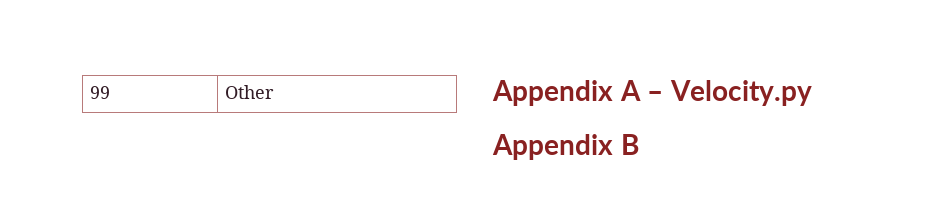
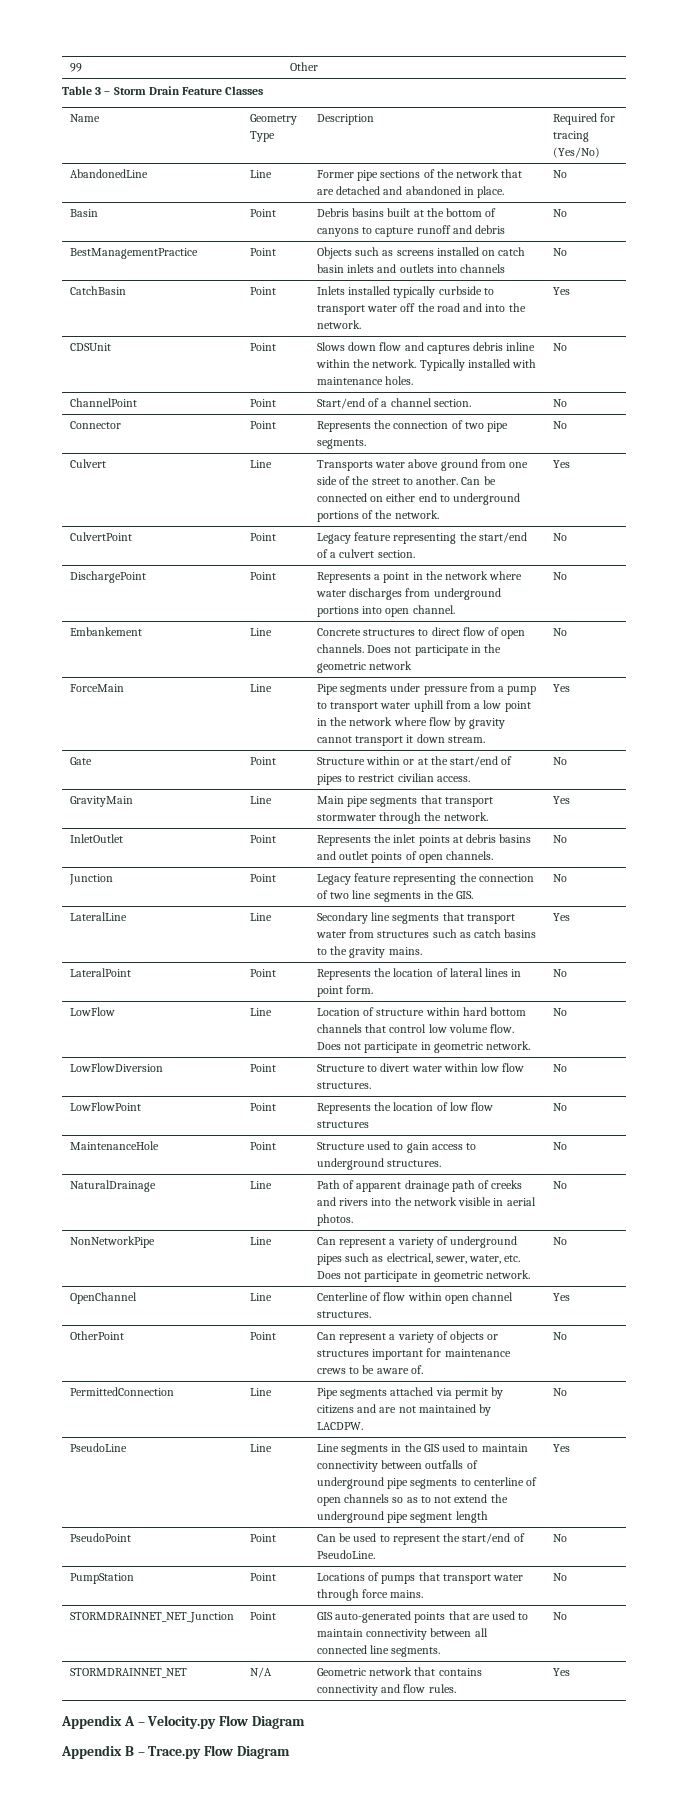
(275, 92) none -> [62,86,264,95] [69,114,100,122] [249,114,297,125] [249,131,275,142] [316,114,374,125] [552,113,616,125] [552,131,589,142] [552,147,600,158] [69,169,148,178] [249,170,272,178] [316,169,523,181] [316,186,505,198] [552,170,567,178] [69,209,98,217] [249,209,276,217] [316,208,497,217] [316,225,506,237] [552,209,567,217] [69,248,198,259] [249,248,276,256] [316,247,526,259] [316,264,506,273] [552,248,567,256] [69,286,126,295] [249,287,276,295] [316,286,494,298] [316,303,526,315] [316,320,361,329] [552,287,570,295] [69,343,111,351] [249,343,276,351] [316,342,536,354] [315,359,537,371] [316,376,414,385] [552,343,567,351] [69,398,137,407] [249,399,276,407] [316,398,471,409] [552,399,567,407] [69,421,121,429] [249,421,276,429] [316,420,509,432] [316,439,366,449] [552,421,567,429] [69,459,106,468] [249,460,272,468] [316,459,529,471] [316,476,496,485] [316,493,521,505] [316,510,439,522] [552,460,570,468] [69,532,132,541] [249,533,276,541] [316,532,527,544] [316,549,415,558] [552,533,567,541] [69,571,146,583] [249,572,276,580] [316,571,523,583] [315,588,501,600] [316,605,455,617] [552,572,567,580] [69,627,142,636] [249,628,272,636] [316,627,526,639] [316,644,502,656] [316,661,413,673] [552,628,567,636] [69,684,124,692] [249,684,272,692] [316,683,537,695] [316,700,531,712] [316,717,506,729] [316,734,485,746] [552,684,570,692] [69,757,92,765] [249,757,276,765] [316,756,513,767] [316,773,470,785] [552,757,567,765] [69,796,133,807] [249,796,272,804] [316,795,493,807] [316,812,488,824] [552,796,570,804] [69,834,123,843] [249,835,276,843] [316,834,532,846] [316,851,494,863] [552,835,567,843] [68,874,113,885] [249,874,276,882] [316,873,534,885] [316,890,474,902] [552,874,567,882] [69,912,127,921] [249,913,272,921] [316,912,515,924] [315,929,537,938] [316,946,422,958] [552,913,570,921] [69,968,131,977] [249,969,276,977] [316,968,522,980] [316,985,374,997] [552,969,567,977] [69,1007,115,1016] [249,1008,272,1016] [316,1007,527,1016] [316,1024,515,1033] [316,1041,531,1053] [552,1008,567,1016] [69,1063,163,1072] [249,1064,276,1072] [316,1063,525,1072] [316,1082,371,1089] [552,1064,567,1072] [69,1102,141,1111] [249,1103,276,1111] [316,1102,494,1114] [316,1121,369,1128] [552,1103,567,1111] [69,1141,159,1150] [249,1142,276,1150] [316,1141,477,1153] [316,1158,442,1170] [552,1142,567,1150] [69,1180,156,1192] [249,1181,272,1189] [316,1180,523,1192] [316,1197,536,1206] [316,1214,353,1226] [552,1181,567,1189] [69,1236,155,1248] [249,1237,272,1245] [316,1236,518,1248] [316,1253,521,1265] [316,1270,531,1282] [552,1237,567,1245] [69,1292,137,1304] [249,1293,272,1301] [316,1292,514,1304] [316,1311,371,1318] [552,1293,570,1301] [69,1331,124,1340] [249,1332,276,1340] [316,1331,499,1343] [316,1348,511,1360] [316,1365,423,1374] [552,1332,567,1340] [69,1387,174,1396] [249,1388,272,1396] [316,1387,504,1399] [316,1404,492,1416] [316,1422,363,1430] [552,1388,567,1396] [69,1443,127,1452] [249,1444,272,1452] [316,1443,528,1455] [316,1460,478,1472] [316,1477,538,1489] [316,1494,508,1506] [316,1511,488,1523] [552,1444,570,1452] [69,1533,131,1542] [249,1534,276,1542] [316,1533,525,1545] [316,1550,375,1559] [552,1534,567,1542] [69,1573,134,1584] [249,1573,276,1581] [316,1572,524,1584] [316,1589,424,1601] [552,1573,567,1581] [69,1612,234,1623] [249,1612,276,1620] [316,1611,529,1623] [316,1628,488,1640] [316,1645,441,1657] [552,1612,567,1620] [69,1668,187,1678] [249,1667,272,1678] [316,1667,482,1676] [316,1684,456,1696] [552,1668,570,1676] // Table 3 – Storm Drain Feature Classes // Name | Geometry Type | Description | Required for tracing (Yes/No) // AbandonedLine | Line | Former pipe sections of the network that are detached and abandoned in place. | No // Basin | Point | Debris basins built at the bottom of canyons to capture runoff and debris | No // BestManagementPractice | Point | Objects such as screens installed on catch basin inlets and outlets into channels | No // CatchBasin | Point | Inlets installed typically curbside to transport water off the road and into the network. | Yes // CDSUnit | Point | Slows down flow and captures debris inline within the network. Typically installed with maintenance holes. | No // ChannelPoint | Point | Start/end of a channel section. | No // Connector | Point | Represents the connection of two pipe segments. | No // Culvert | Line | Transports water above ground from one side of the street to another. Can be connected on either end to underground portions of the network. | Yes // CulvertPoint | Point | Legacy feature representing the start/end of a culvert section. | No // DischargePoint | Point | Represents a point in the network where water discharges from underground portions into open channel. | No // Embankement | Line | Concrete structures to direct flow of open channels. Does not participate in the geometric network | No // ForceMain | Line | Pipe segments under pressure from a pump to transport water uphill from a low point in the network where flow by gravity cannot transport it down stream. | Yes // Gate | Point | Structure within or at the start/end of pipes to restrict civilian access. | No // GravityMain | Line | Main pipe segments that transport stormwater through the network. | Yes // InletOutlet | Point | Represents the inlet points at debris basins and outlet points of open channels. | No // Junction | Point | Legacy feature representing the connection of two line segments in the GIS. | No // LateralLine | Line | Secondary line segments that transport water from structures such as catch basins to the gravity mains. | Yes // LateralPoint | Point | Represents the location of lateral lines in point form. | No // LowFlow | Line | Location of structure within hard bottom channels that control low volume flow. Does not participate in geometric network. | No // LowFlowDiversion | Point | Structure to divert water within low flow structures. | No // LowFlowPoint | Point | Represents the location of low flow structures | No // MaintenanceHole | Point | Structure used to gain access to underground structures. | No // NaturalDrainage | Line | Path of apparent drainage path of creeks and rivers into the network visible in aerial photos. | No // NonNetworkPipe | Line | Can represent a variety of underground pipes such as electrical, sewer, water, etc. Does not participate in geometric network. | No // OpenChannel | Line | Centerline of flow within open channel structures. | Yes // OtherPoint | Point | Can represent a variety of objects or structures important for maintenance crews to be aware of. | No // PermittedConnection | Line | Pipe segments attached via permit by citizens and are not maintained by LACDPW. | No // PseudoLine | Line | Line segments in the GIS used to maintain connectivity between outfalls of underground pipe segments to centerline of open channels so as to not extend the underground pipe segment length | Yes // PseudoPoint | Point | Can be used to represent the start/end of PseudoLine. | No // PumpStation | Point | Locations of pumps that transport water through force mains. | No // STORMDRAINNET_NET_Junction | Point | GIS auto-generated points that are used to maintain connectivity between all connected line segments. | No // STORMDRAINNET_NET | N/A | Geometric network that contains connectivity and flow rules. | Yes
(812, 93) none -> [219,1715,305,1729] Flow Diagram
(639, 144) none -> [137,1745,290,1759] – Trace.py Flow Diagram

